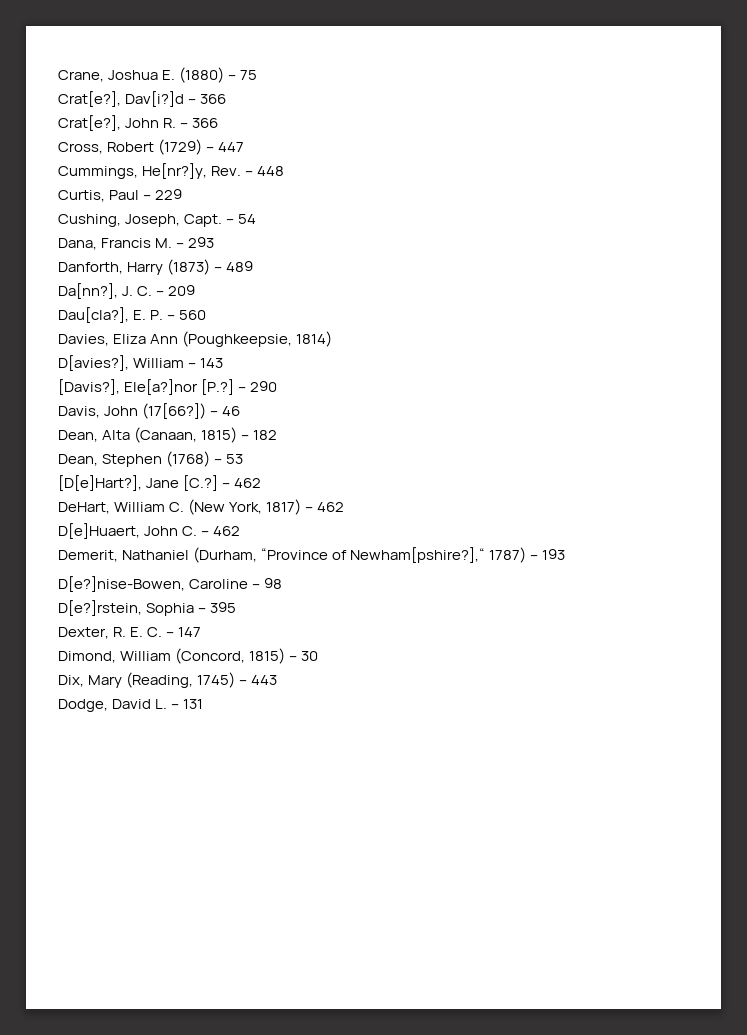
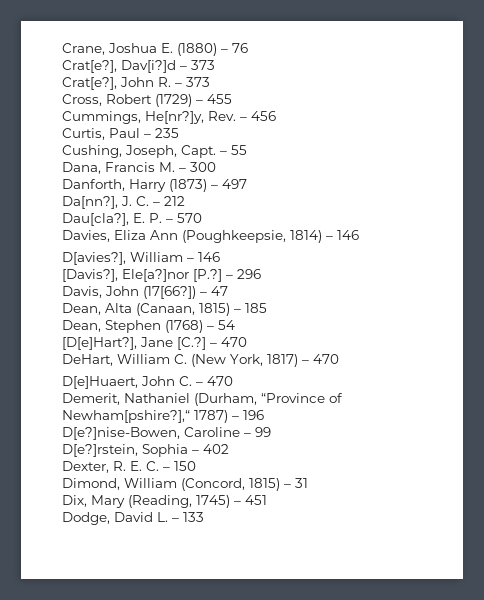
[240,70,258,80] 75 -> [232,43,248,53] 76
[200,94,227,104] 366 -> [191,60,215,70] 373
[192,118,219,128] 366 -> [186,77,210,87] 373
[218,142,245,152] 447 -> [207,94,232,104] 455
[257,166,285,176] 448 -> [251,111,276,121] 456
[155,189,183,200] 229 -> [155,128,179,138] 235
[238,214,257,224] 54 -> [231,145,247,155] 55
[188,237,215,248] 293 -> [190,162,216,172] 300
[226,261,254,272] 489 -> [222,179,247,189] 497
[168,285,196,296] 209 -> [164,196,185,206] 212
[179,310,207,320] 560 -> [177,213,202,223] 570
(333, 339) none -> [326,230,359,240] – 146
[200,358,224,368] 143 -> [198,252,220,262] 146
[250,381,278,392] 290 -> [237,269,261,279] 296
[222,406,241,416] 46 -> [211,286,228,296] 47
[253,430,278,440] 182 -> [245,303,267,313] 185
[226,454,244,464] 53 -> [218,320,235,330] 54
[234,478,262,488] 462 -> [221,337,247,347] 470
[317,502,345,512] 462 -> [313,354,339,364] 470
[213,526,241,536] 462 -> [207,376,233,386] 470
[542,549,566,560] 193 -> [243,410,264,420] 196
[264,578,283,589] 98 -> [255,427,271,437] 99
[210,602,237,613] 395 -> [203,444,229,454] 402
[178,627,202,637] 147 -> [174,461,196,471] 150
[301,651,319,661] 30 -> [295,478,308,488] 31
[251,675,278,685] 443 -> [245,495,267,505] 451
[183,699,204,709] 131 -> [183,512,204,522] 133

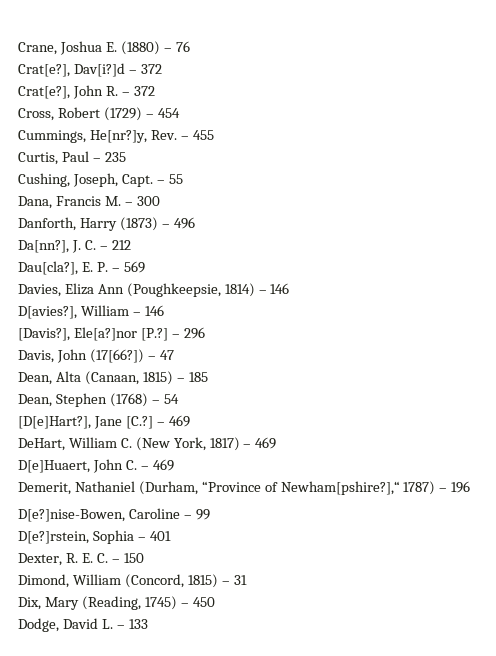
[191,60,215,70] 373 -> [140,64,162,74] 372
[186,77,210,87] 373 -> [133,86,155,96] 372
[207,94,232,104] 455 -> [157,108,180,118] 454
[251,111,276,121] 456 -> [192,130,214,140] 455
[222,179,247,189] 497 -> [173,217,195,229] 496
[177,213,202,223] 570 -> [123,261,145,273] 569
[221,337,247,347] 470 -> [168,415,190,427] 469
[313,354,339,364] 470 -> [255,437,277,449] 469
[207,376,233,386] 470 -> [152,459,174,471] 469
[203,444,229,454] 402 -> [149,531,171,541] 401
[245,495,267,505] 451 -> [192,597,215,607] 450

